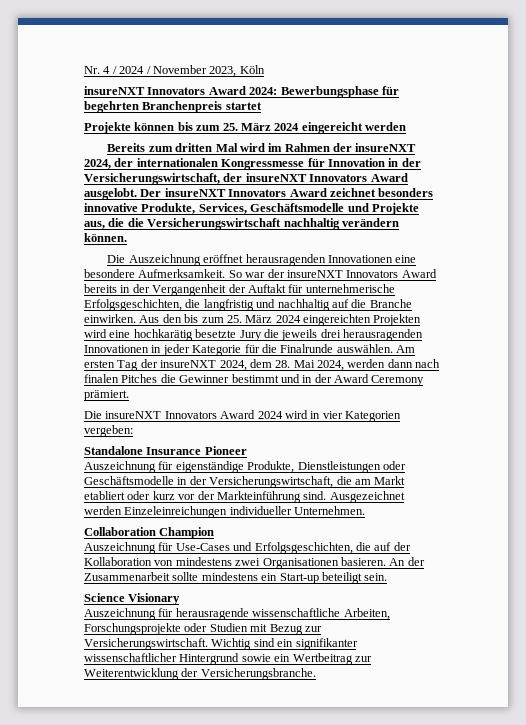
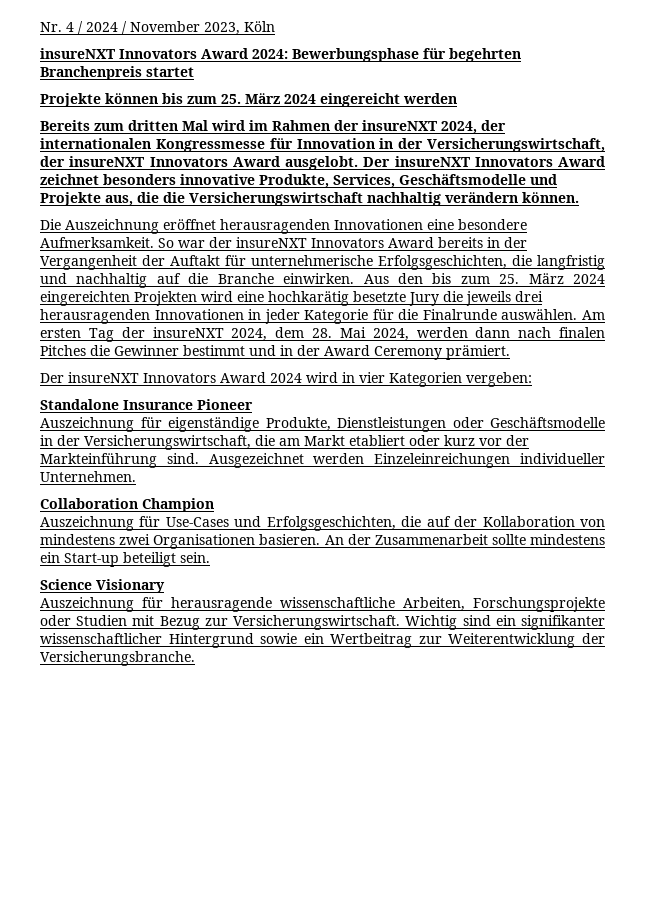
[84,411,102,419] Die -> [40,373,64,383] Der

